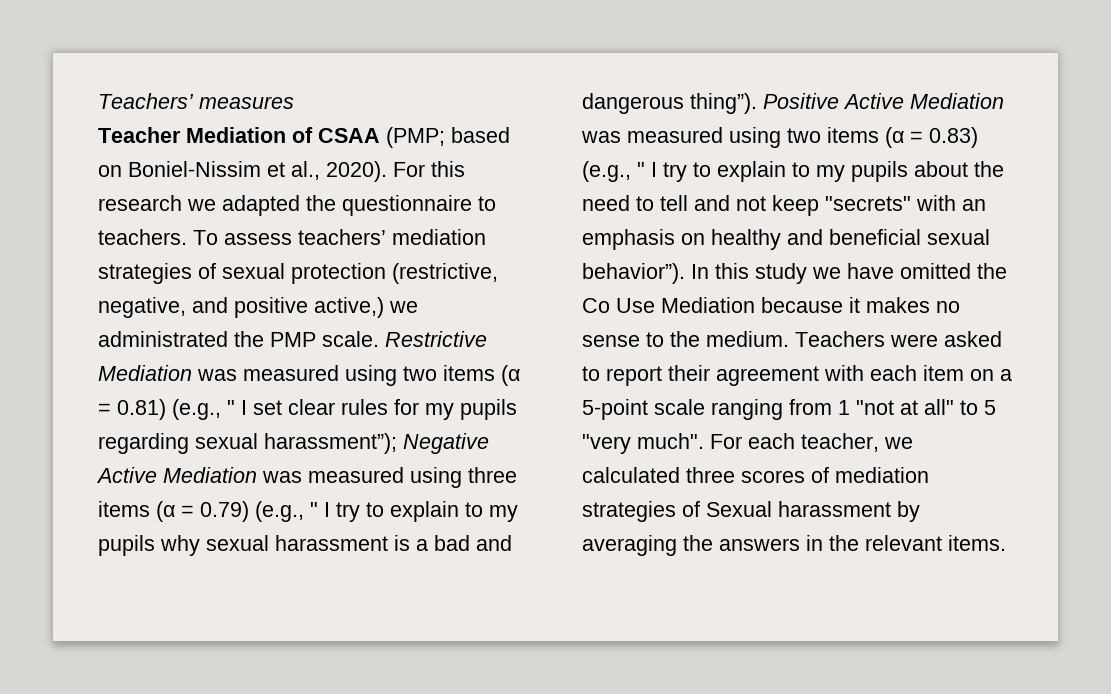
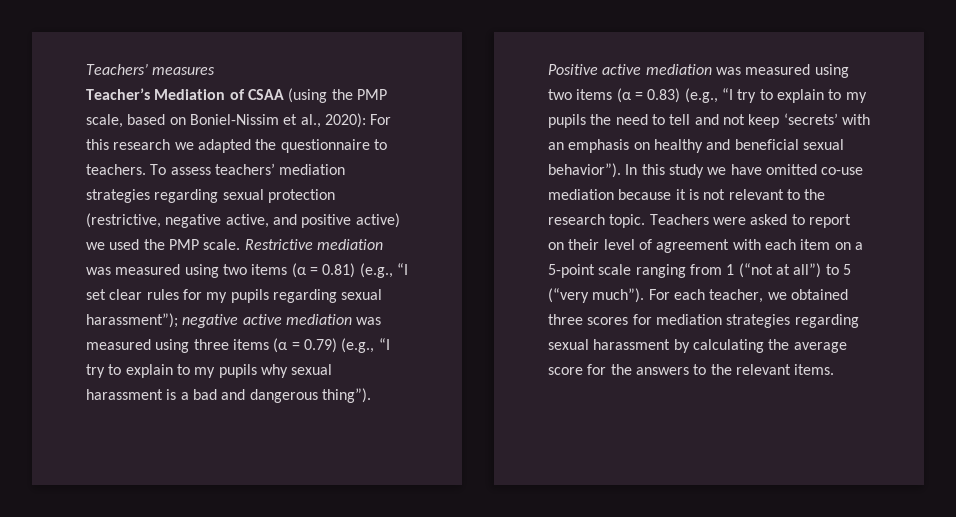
[98,127,181,143] Teacher -> [86,88,150,100] Teacher’s
[386,127,445,148] (PMP; -> [288,88,387,103] [86,114,123,128] (using the PMP scale,
[326,161,387,182] 2020). -> [324,113,366,128] 2020):
[198,263,216,279] of -> [154,189,219,203] regarding
[98,297,418,318] [98,331,228,347] negative, and positive active,) we administrated -> [165,213,400,228] [86,239,140,250] negative active, and positive active) we used
[98,365,192,381] Mediation -> [316,239,383,250] mediation
[227,400,247,415] " I -> [396,263,408,275] “I
[403,433,489,454] [96,467,257,483] Negative Active Mediation -> [182,314,352,328] negative active mediation
[310,502,330,517] " I -> [378,338,390,350] “I
[843,93,1004,109] Active Mediation -> [602,64,712,75] active mediation
[637,161,968,182] " I try to explain to my pupils about -> [721,88,867,103] [548,114,586,128] “I try to explain to my pupils
[825,196,911,211] "secrets" -> [783,113,838,125] ‘secrets’
[977,263,1007,279] [582,297,960,313] [582,331,789,347] the Co Use Mediation because it makes no sense to the medium. -> [821,167,864,175] [548,189,826,200] [548,214,646,228] co-use mediation because it is not relevant to the research topic.
[668,365,710,381] their -> [548,239,652,250] on their level of
[856,399,996,415] [582,433,704,454] "not at all" to 5 "very much". -> [738,263,851,278] [548,288,645,303] (“not at all”) to 5 (“very much”).
[582,467,680,483] calculated -> [790,289,848,300] obtained
[811,467,929,483] [582,501,920,522] [582,535,677,556] of mediation strategies of Sexual harassment by averaging -> [632,314,859,328] [548,339,847,353] [548,364,607,375] for mediation strategies regarding sexual harassment by calculating the average score for
[806,535,823,551] in -> [693,364,707,375] to

